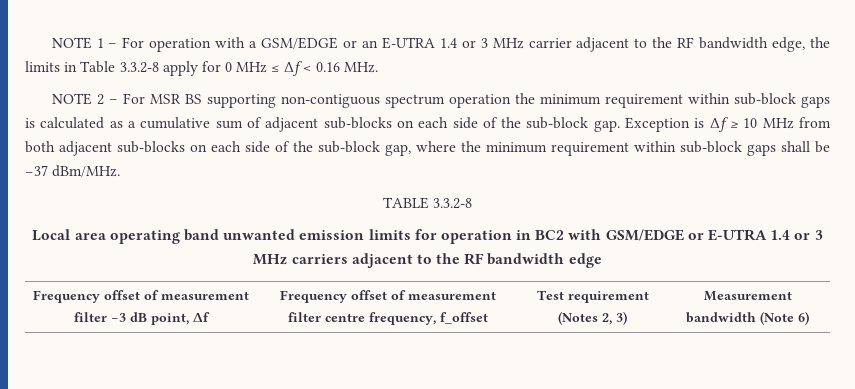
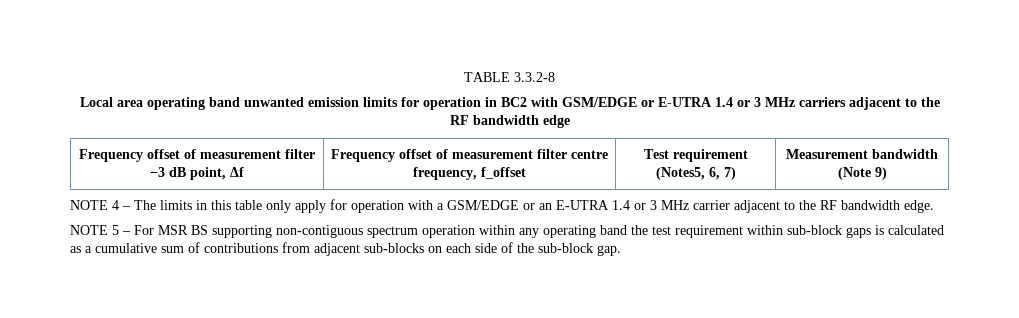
[51,37,831,52] [25,61,379,76] [51,93,831,108] [25,117,832,132] [25,141,830,156] [25,165,121,177] NOTE 1 – For operation with a GSM/EDGE or an E-UTRA 1.4 or 3 MHz carrier adjacent to the RF bandwidth edge, the limits in Table 3.3.2-8 apply for 0 MHz ≤ Δf < 0.16 MHz. // NOTE 2 – For MSR BS supporting non-contiguous spectrum operation the minimum requirement within sub-block gaps is calculated as a cumulative sum of adjacent sub-blocks on each side of the sub-block gap. Exception is Δf ≥ 10 MHz from both adjacent sub-blocks on each side of the sub-block gap, where the minimum requirement within sub-block gaps shall be −37 dBm/MHz. // -> (464, 77) none
[558,311,627,325] (Notes 2, 3) -> [655,167,736,180] (Notes5, 6, 7)
[798,311,809,325] 6) -> [874,167,887,180] [70,199,934,213] [70,225,944,238] [70,242,621,256] 9) // NOTE 4 – The limits in this table only apply for operation with a GSM/EDGE or an E-UTRA 1.4 or 3 MHz carrier adjacent to the RF bandwidth edge. // NOTE 5 – For MSR BS supporting non-contiguous spectrum operation within any operating band the test requirement within sub-block gaps is calculated as a cumulative sum of contributions from adjacent sub-blocks on each side of the sub-block gap.

